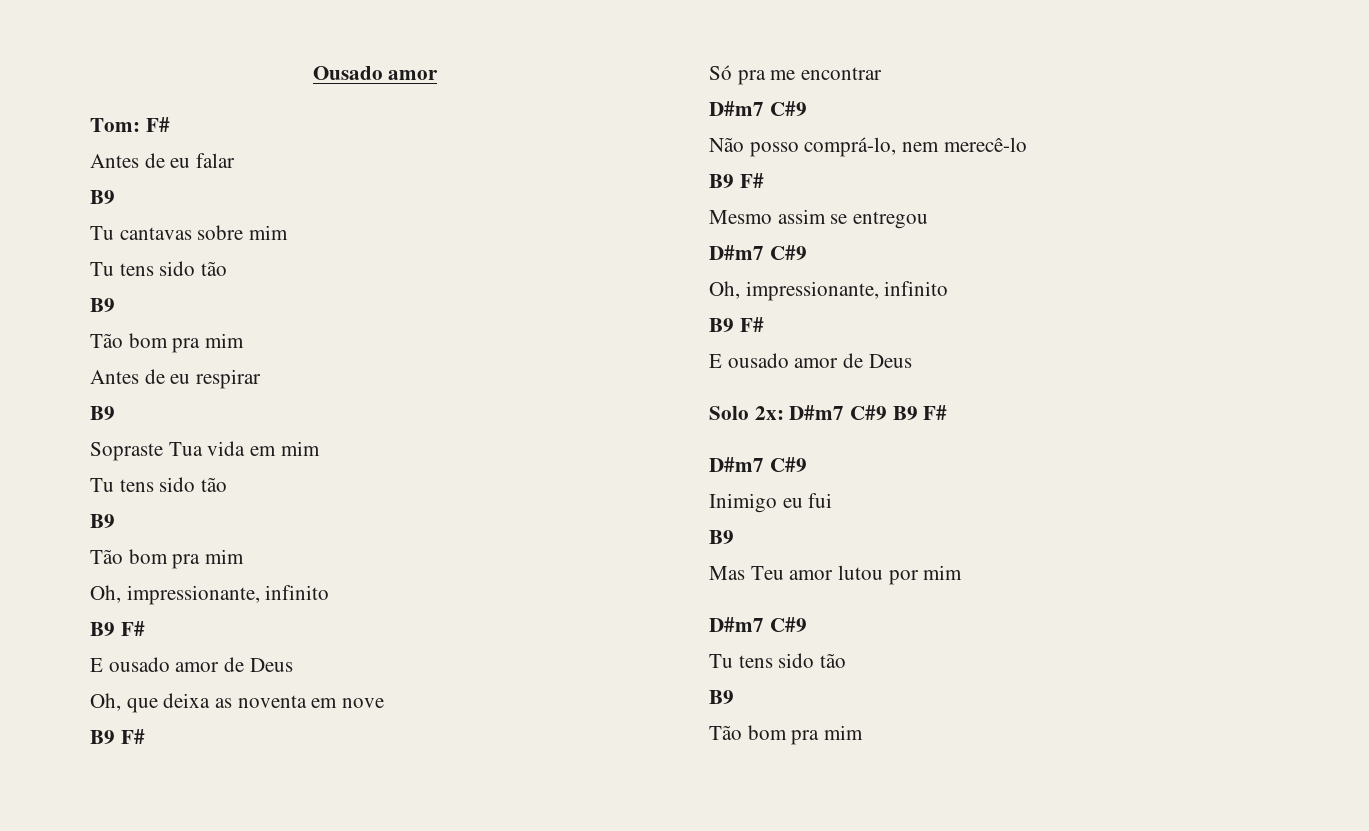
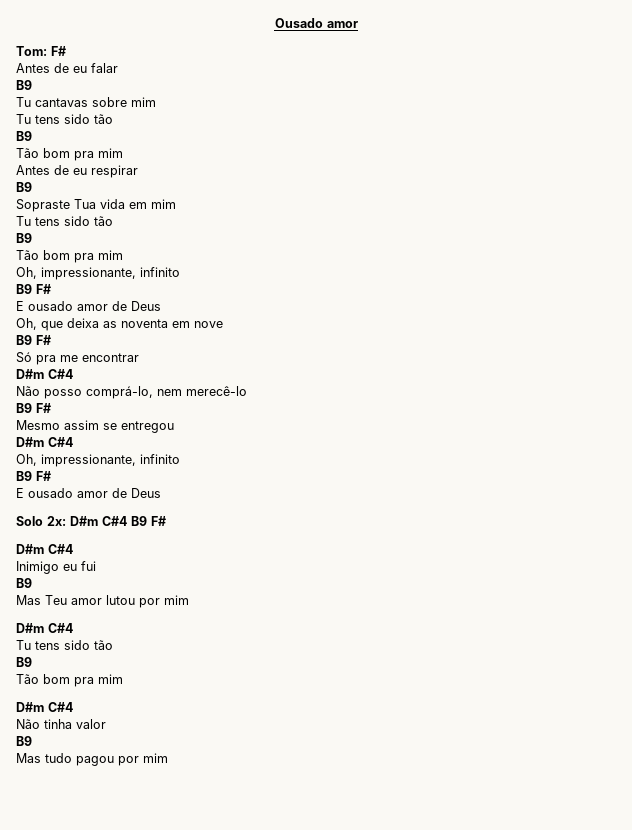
[709,101,807,116] D#m7 C#9 -> [16,369,73,379] D#m C#4
[709,245,807,260] D#m7 C#9 -> [16,437,73,447] D#m C#4
[789,405,948,420] [709,457,807,472] D#m7 C#9 B9 F# // D#m7 C#9 -> [70,516,166,526] [16,544,73,554] D#m C#4 B9 F# // D#m C#4
[709,617,807,632] [709,653,847,668] [709,690,734,704] [709,725,864,745] D#m7 C#9 // Tu tens sido tão // B9 // Tão bom pra mim -> [16,623,73,633] [16,640,113,650] [16,657,32,667] [16,674,123,687] [16,702,73,712] [16,719,106,729] [16,736,32,746] [16,753,168,766] D#m C#4 // Tu tens sido tão // B9 // Tão bom pra mim // D#m C#4 // Não tinha valor // B9 // Mas tudo pagou por mim

